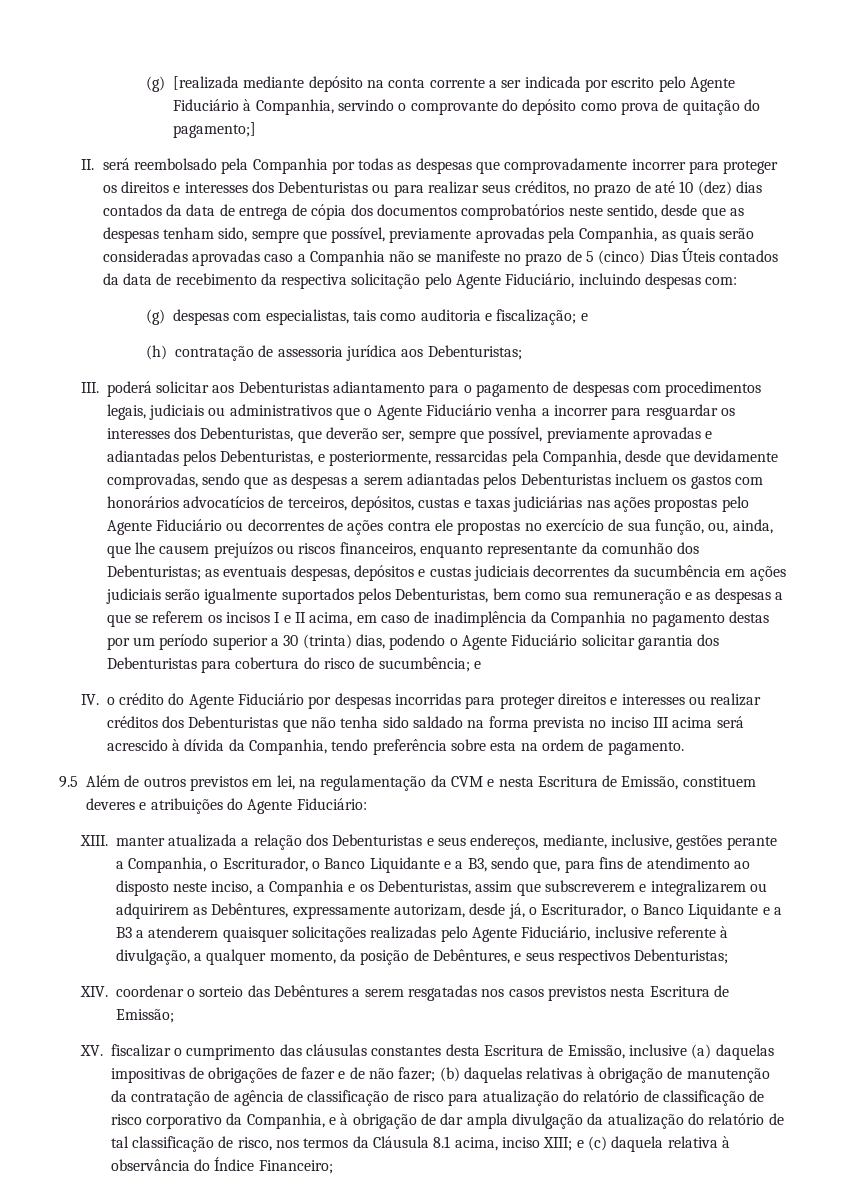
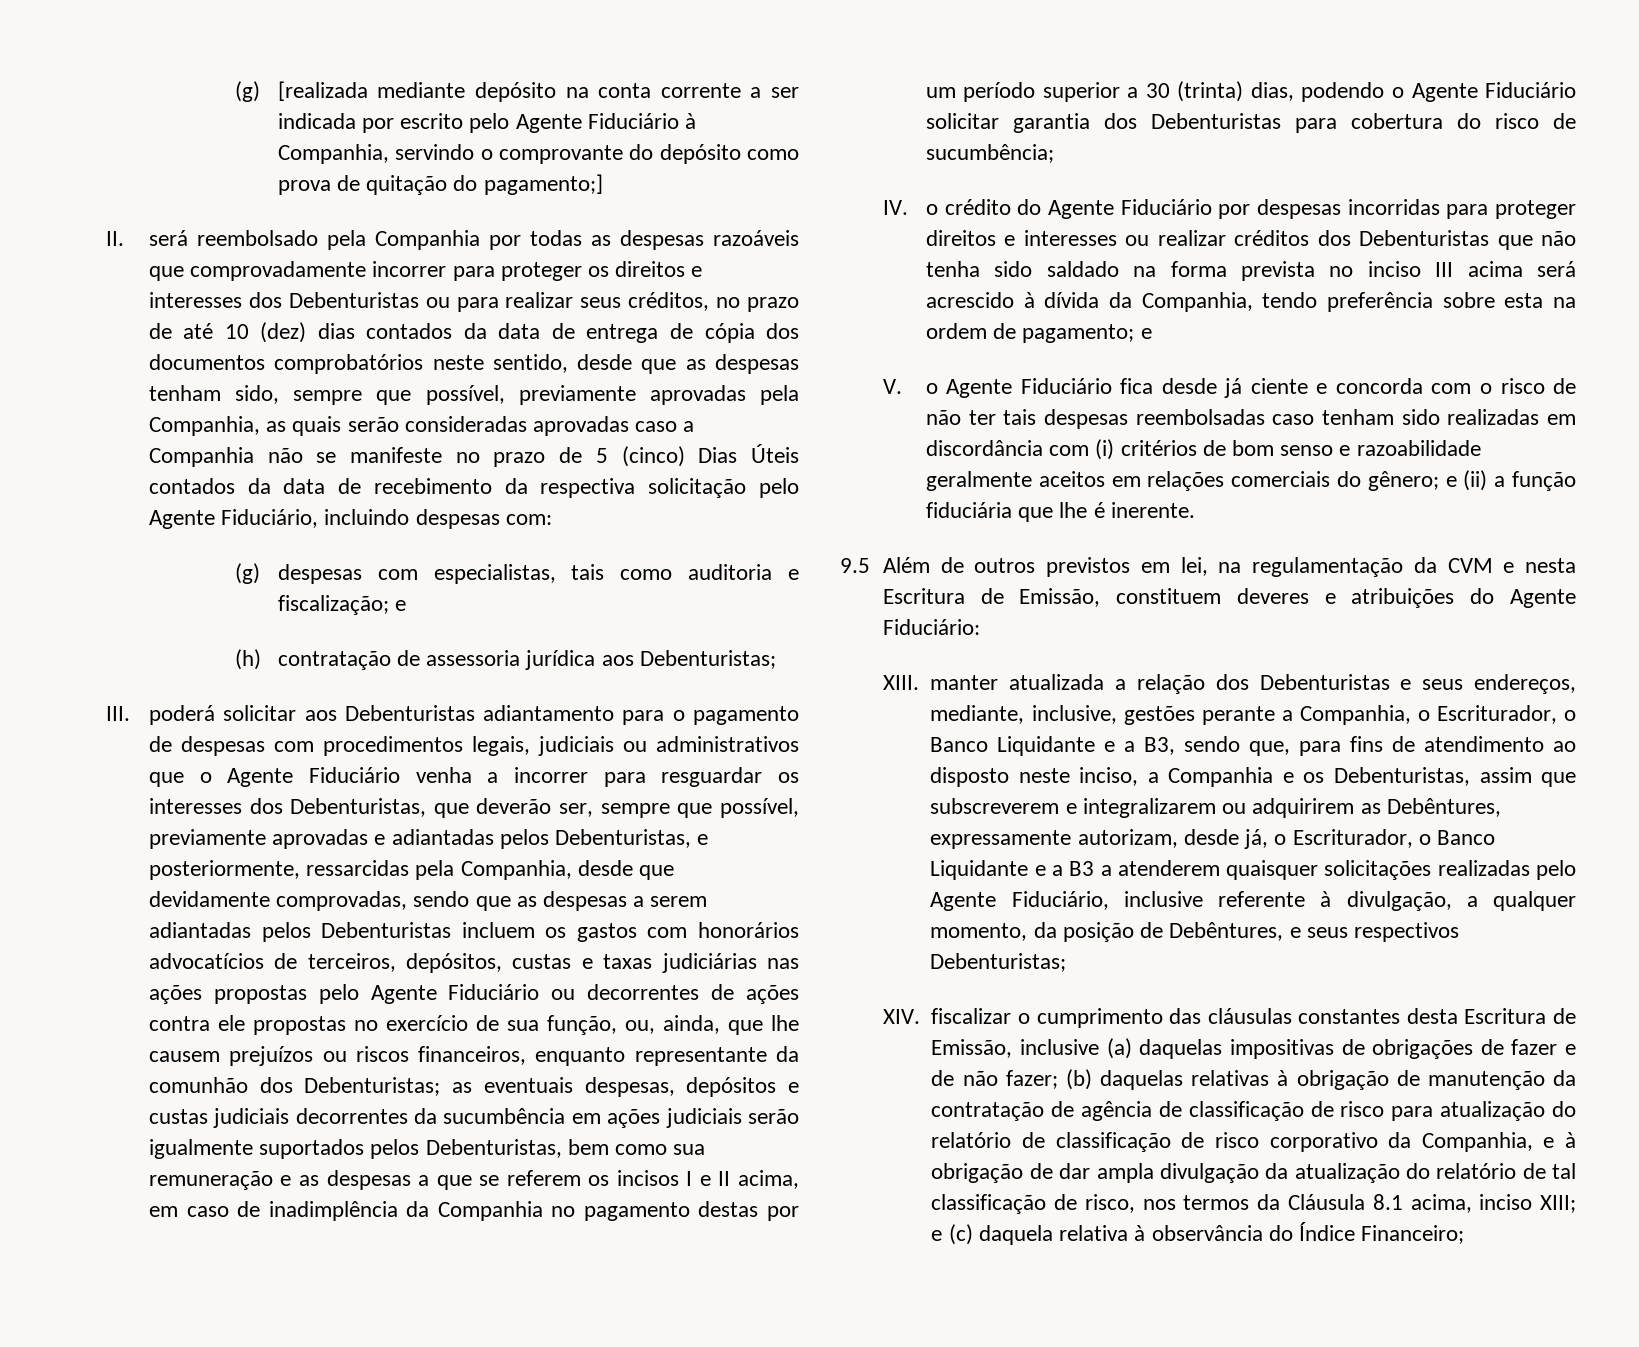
(472, 166) none -> [713,230,800,246] razoáveis
[474,661,482,669] e -> (1054, 153) none
[607,741,684,755] pagamento. -> [1022,324,1152,343] [882,378,1576,398] [925,409,1576,429] [925,439,1481,460] [925,470,1576,491] [925,502,1195,522] pagamento; e // V. o Agente Fiduciário fica desde já ciente e concorda com o risco de não ter tais despesas reembolsadas caso tenham sido realizadas em discordância com (i) critérios de bom senso e razoabilidade geralmente aceitos em relações comerciais do gênero; e (ii) a função fiduciária que lhe é inerente.
[115,985,729,1001] [115,1009,174,1023] [79,1045,103,1056] coordenar o sorteio das Debêntures a serem resgatadas nos casos previstos nesta Escritura de Emissão; // XV. -> (920, 1016) none

